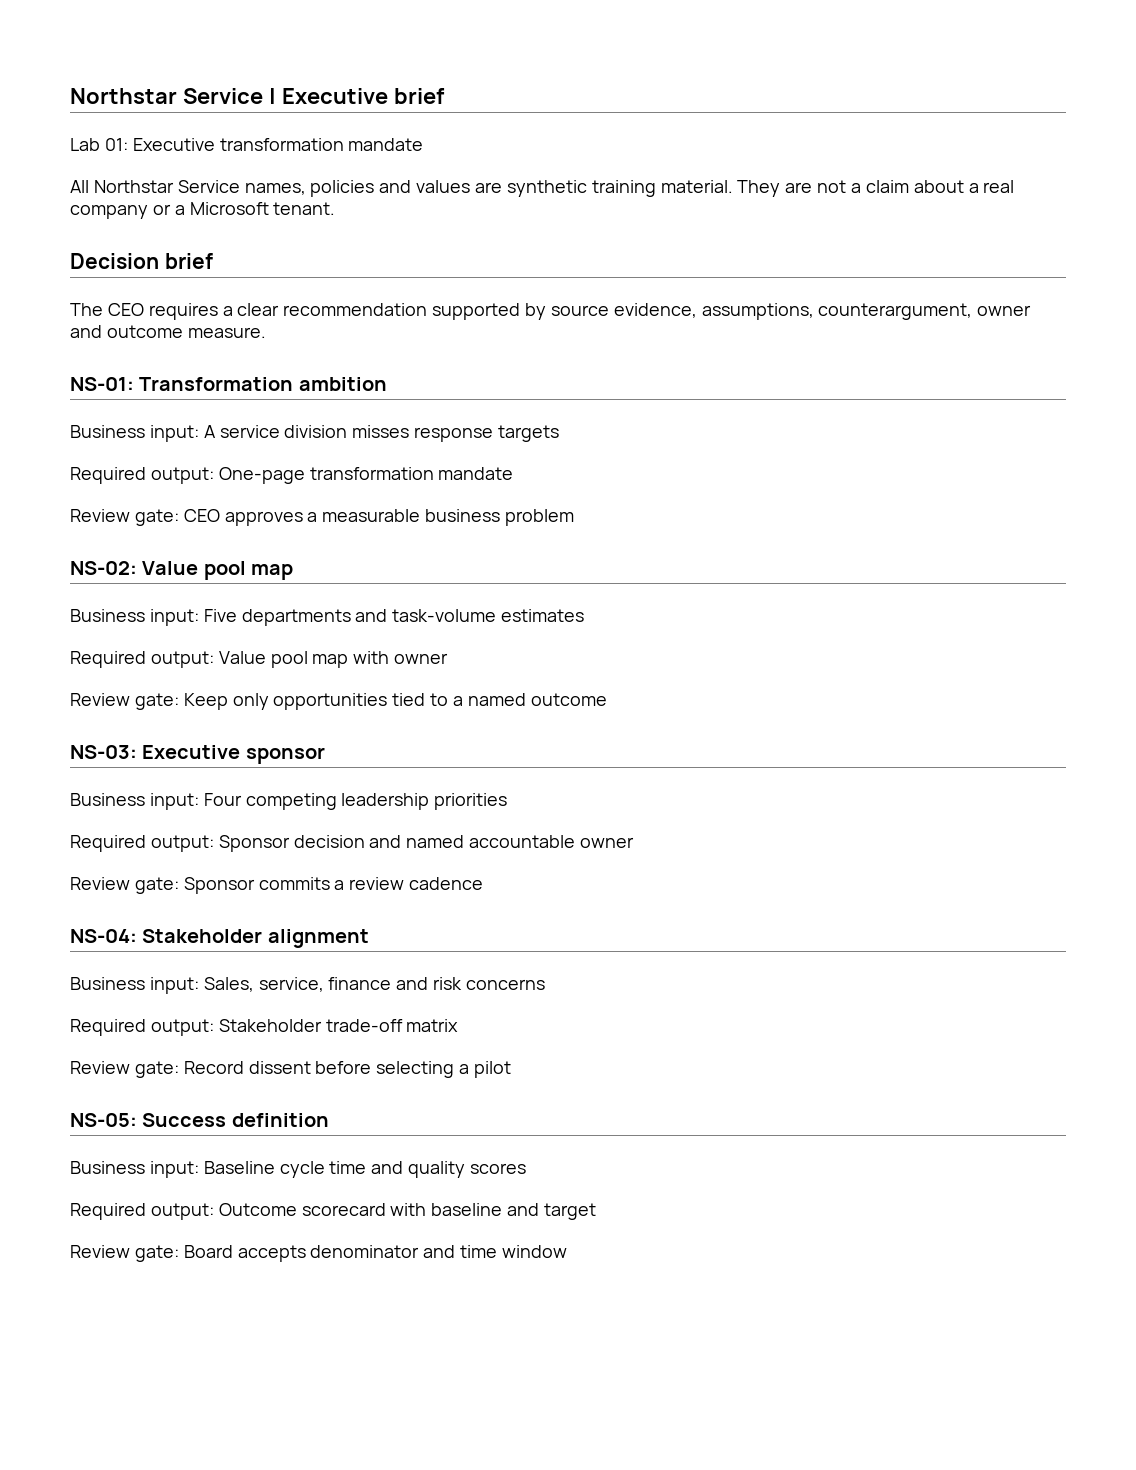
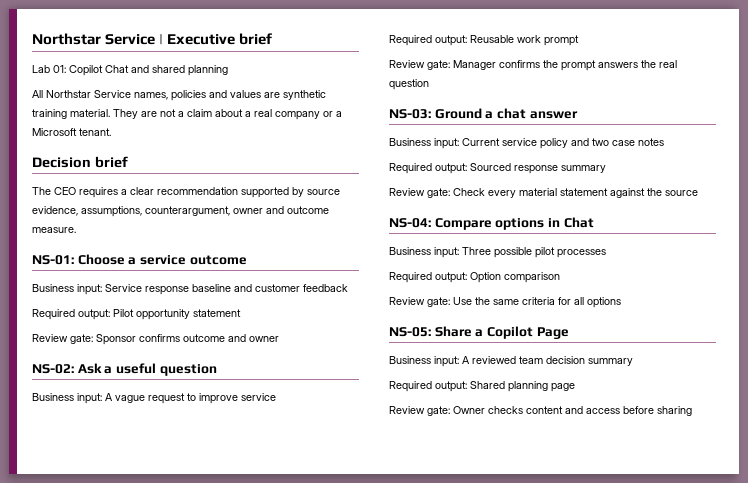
[132,138,424,151] Executive transformation mandate -> [69,65,228,76] Copilot Chat and shared planning
[139,377,387,391] [70,425,560,442] [70,467,514,484] [70,509,575,526] [70,561,294,580] [70,609,585,626] [70,651,449,668] [70,693,607,710] [70,745,325,764] [70,793,508,810] [70,835,635,852] [70,877,484,894] [70,929,369,948] [70,977,546,994] [70,1019,459,1036] [70,1061,512,1078] [70,1113,329,1127] [70,1161,527,1178] [70,1203,597,1220] [70,1245,568,1262] Transformation ambition // Business input: A service division misses response targets // Required output: One-page transformation mandate // Review gate: CEO approves a measurable business problem // NS-02: Value pool map // Business input: Five departments and task-volume estimates // Required output: Value pool map with owner // Review gate: Keep only opportunities tied to a named outcome // NS-03: Executive sponsor // Business input: Four competing leadership priorities // Required output: Sponsor decision and named accountable owner // Review gate: Sponsor commits a review cadence // NS-04: Stakeholder alignment // Business input: Sales, service, finance and risk concerns // Required output: Stakeholder trade-off matrix // Review gate: Record dissent before selecting a pilot // NS-05: Success definition // Business input: Baseline cycle time and quality scores // Required output: Outcome scorecard with baseline and target // Review gate: Board accepts denominator and time window -> [77,254,247,265] [32,284,348,295] [32,309,241,320] [32,334,279,345] [32,363,217,376] [32,393,276,404] [389,35,579,46] [389,60,677,71] [389,79,429,90] [389,108,578,119] [389,138,664,149] [389,163,606,174] [389,188,698,198] [389,217,594,230] [389,247,606,258] [389,272,560,283] [389,297,621,308] [389,326,569,339] [389,356,633,367] [389,381,575,392] [389,406,692,416] Choose a service outcome // Business input: Service response baseline and customer feedback // Required output: Pilot opportunity statement // Review gate: Sponsor confirms outcome and owner // NS-02: Ask a useful question // Business input: A vague request to improve service // Required output: Reusable work prompt // Review gate: Manager confirms the prompt answers the real question // NS-03: Ground a chat answer // Business input: Current service policy and two case notes // Required output: Sourced response summary // Review gate: Check every material statement against the source // NS-04: Compare options in Chat // Business input: Three possible pilot processes // Required output: Option comparison // Review gate: Use the same criteria for all options // NS-05: Share a Copilot Page // Business input: A reviewed team decision summary // Required output: Shared planning page // Review gate: Owner checks content and access before sharing

